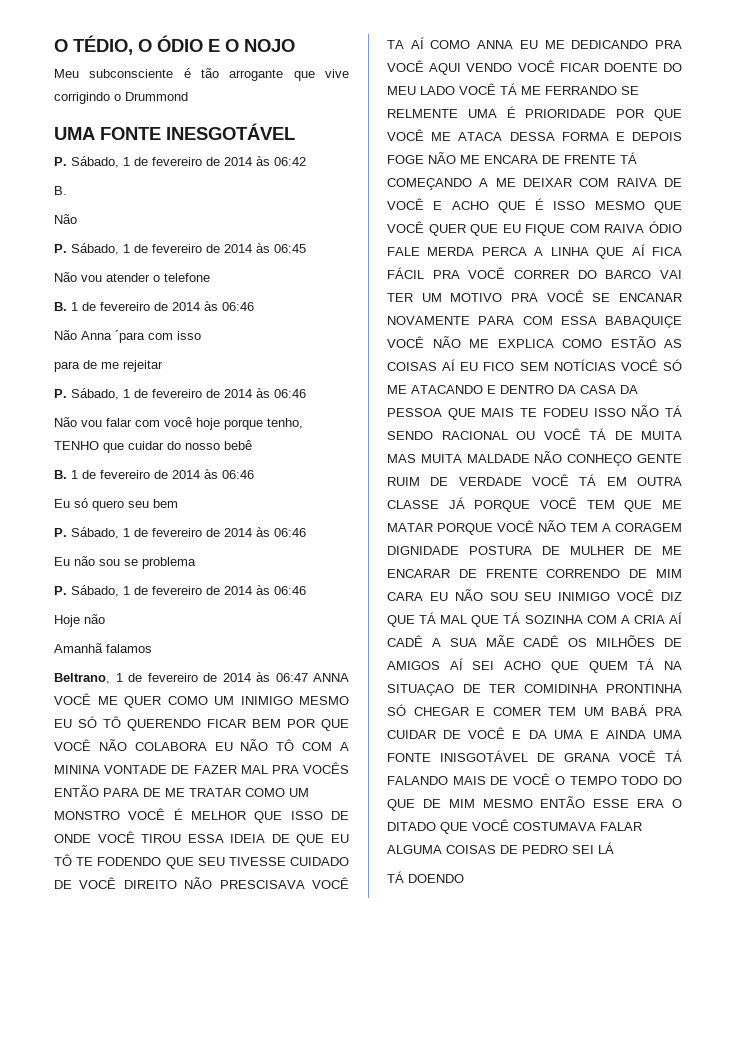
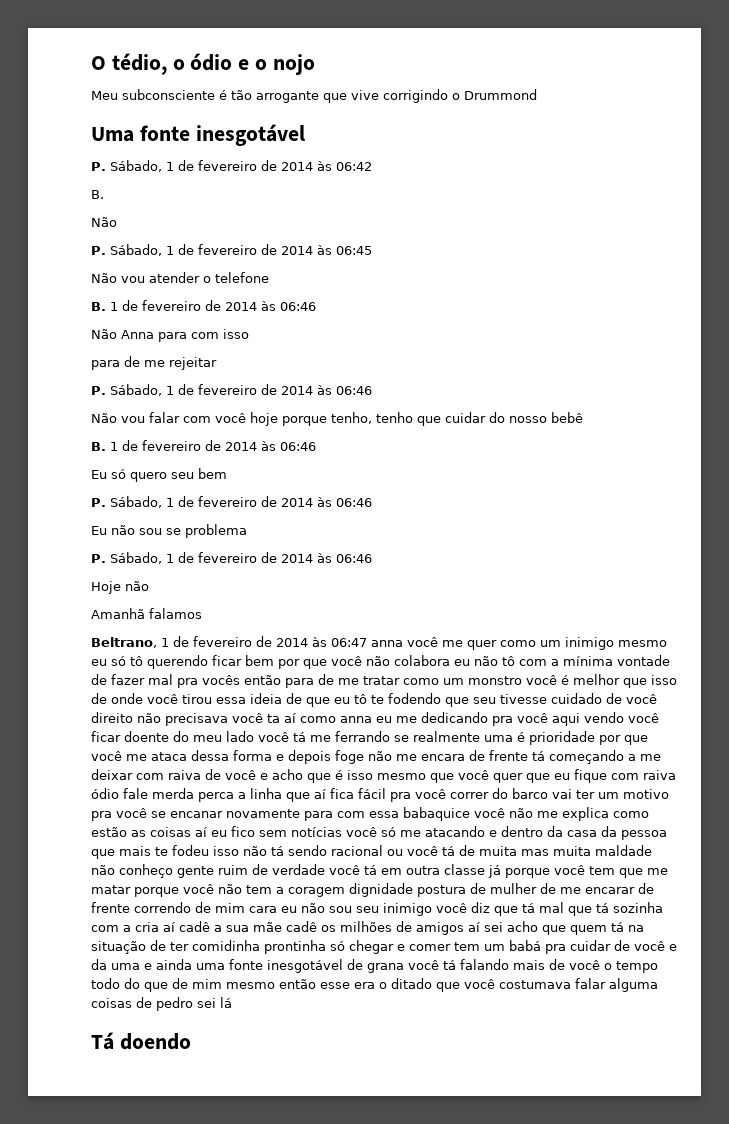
[54,35,295,55] O TÉDIO, O ÓDIO E O NOJO -> [91,53,315,75] O tédio, o ódio e o nojo
[54,123,295,140] UMA FONTE INESGOTÁVEL -> [91,124,305,146] Uma fonte inesgotável
[115,330,145,343] ´para -> [158,332,187,342] para
[54,441,99,450] TENHO -> [376,412,413,423] tenho
[313,673,349,682] [54,693,349,708] [54,716,349,731] [54,739,349,751] [54,762,349,774] [54,785,309,797] [54,808,349,823] [54,831,349,846] [54,854,349,869] [54,877,349,889] [387,37,682,49] [387,60,682,75] [387,83,639,95] [387,106,682,121] [387,129,682,141] [387,152,637,164] [387,178,682,190] [387,198,682,213] [387,221,682,236] [387,244,682,259] [387,267,682,279] [387,290,682,302] [387,316,682,328] [387,336,682,348] [387,359,682,371] [387,385,638,394] [387,405,682,420] [387,428,682,440] [387,451,682,466] [387,474,682,486] [387,497,682,512] [387,520,682,535] [387,546,682,555] [387,569,682,578] [387,589,682,601] [387,612,682,627] [387,635,682,647] [387,658,682,673] [387,684,682,696] [387,704,682,716] [387,727,682,739] [387,750,682,762] [387,773,682,785] [387,796,682,811] [387,819,642,834] [387,842,614,854] [387,871,464,883] ANNA VOCÊ ME QUER COMO UM INIMIGO MESMO EU SÓ TÔ QUERENDO FICAR BEM POR QUE VOCÊ NÃO COLABORA EU NÃO TÔ COM A MININA VONTADE DE FAZER MAL PRA VOCÊS ENTÃO PARA DE ME TRATAR COMO UM MONSTRO VOCÊ É MELHOR QUE ISSO DE ONDE VOCÊ TIROU ESSA IDEIA DE QUE EU TÔ TE FODENDO QUE SEU TIVESSE CUIDADO DE VOCÊ DIREITO NÃO PRESCISAVA VOCÊ TA AÍ COMO ANNA EU ME DEDICANDO PRA VOCÊ AQUI VENDO VOCÊ FICAR DOENTE DO MEU LADO VOCÊ TÁ ME FERRANDO SE RELMENTE UMA É PRIORIDADE POR QUE VOCÊ ME ATACA DESSA FORMA E DEPOIS FOGE NÃO ME ENCARA DE FRENTE TÁ COMEÇANDO A ME DEIXAR COM RAIVA DE VOCÊ E ACHO QUE É ISSO MESMO QUE VOCÊ QUER QUE EU FIQUE COM RAIVA ÓDIO FALE MERDA PERCA A LINHA QUE AÍ FICA FÁCIL PRA VOCÊ CORRER DO BARCO VAI TER UM MOTIVO PRA VOCÊ SE ENCANAR NOVAMENTE PARA COM ESSA BABAQUIÇE VOCÊ NÃO ME EXPLICA COMO ESTÃO AS COISAS AÍ EU FICO SEM NOTÍCIAS VOCÊ SÓ ME ATACANDO E DENTRO DA CASA DA PESSOA QUE MAIS TE FODEU ISSO NÃO TÁ SENDO RACIONAL OU VOCÊ TÁ DE MUITA MAS MUITA MALDADE NÃO CONHEÇO GENTE RUIM DE VERDADE VOCÊ TÁ EM OUTRA CLASSE JÁ PORQUE VOCÊ TEM QUE ME MATAR PORQUE VOCÊ NÃO TEM A CORAGEM DIGNIDADE POSTURA DE MULHER DE ME ENCARAR DE FRENTE CORRENDO DE MIM CARA EU NÃO SOU SEU INIMIGO VOCÊ DIZ QUE TÁ MAL QUE TÁ SOZINHA COM A CRIA AÍ CADÊ A SUA MÃE CADÊ OS MILHÕES DE AMIGOS AÍ SEI ACHO QUE QUEM TÁ NA SITUAÇAO DE TER COMIDINHA PRONTINHA SÓ CHEGAR E COMER TEM UM BABÁ PRA CUIDAR DE VOCÊ E DA UMA E AINDA UMA FONTE INISGOTÁVEL DE GRANA VOCÊ TÁ FALANDO MAIS DE VOCÊ O TEMPO TODO DO QUE DE MIM MESMO ENTÃO ESSE ERA O DITADO QUE VOCÊ COSTUMAVA FALAR ALGUMA COISAS DE PEDRO SEI LÁ // TÁ DOENDO -> [371,637,667,650] [91,655,670,669] [91,674,677,688] [91,693,657,707] [91,712,659,726] [91,731,648,745] [91,750,661,764] [91,769,676,783] [91,788,669,802] [91,807,649,821] [91,826,667,840] [91,845,652,859] [91,864,668,878] [91,883,654,897] [91,902,663,916] [91,921,644,935] [91,940,677,954] [91,959,658,973] [91,978,658,992] [91,997,232,1011] [91,1032,191,1050] anna você me quer como um inimigo mesmo eu só tô querendo ficar bem por que você não colabora eu não tô com a mínima vontade de fazer mal pra vocês então para de me tratar como um monstro você é melhor que isso de onde você tirou essa ideia de que eu tô te fodendo que seu tivesse cuidado de você direito não precisava você ta aí como anna eu me dedicando pra você aqui vendo você ficar doente do meu lado você tá me ferrando se realmente uma é prioridade por que você me ataca dessa forma e depois foge não me encara de frente tá começando a me deixar com raiva de você e acho que é isso mesmo que você quer que eu fique com raiva ódio fale merda perca a linha que aí fica fácil pra você correr do barco vai ter um motivo pra você se encanar novamente para com essa babaquice você não me explica como estão as coisas aí eu fico sem notícias você só me atacando e dentro da casa da pessoa que mais te fodeu isso não tá sendo racional ou você tá de muita mas muita maldade não conheço gente ruim de verdade você tá em outra classe já porque você tem que me matar porque você não tem a coragem dignidade postura de mulher de me encarar de frente correndo de mim cara eu não sou seu inimigo você diz que tá mal que tá sozinha com a cria aí cadê a sua mãe cadê os milhões de amigos aí sei acho que quem tá na situação de ter comidinha prontinha só chegar e comer tem um babá pra cuidar de você e da uma e ainda uma fonte inesgotável de grana você tá falando mais de você o tempo todo do que de mim mesmo então esse era o ditado que você costumava falar alguma coisas de pedro sei lá // Tá doendo

